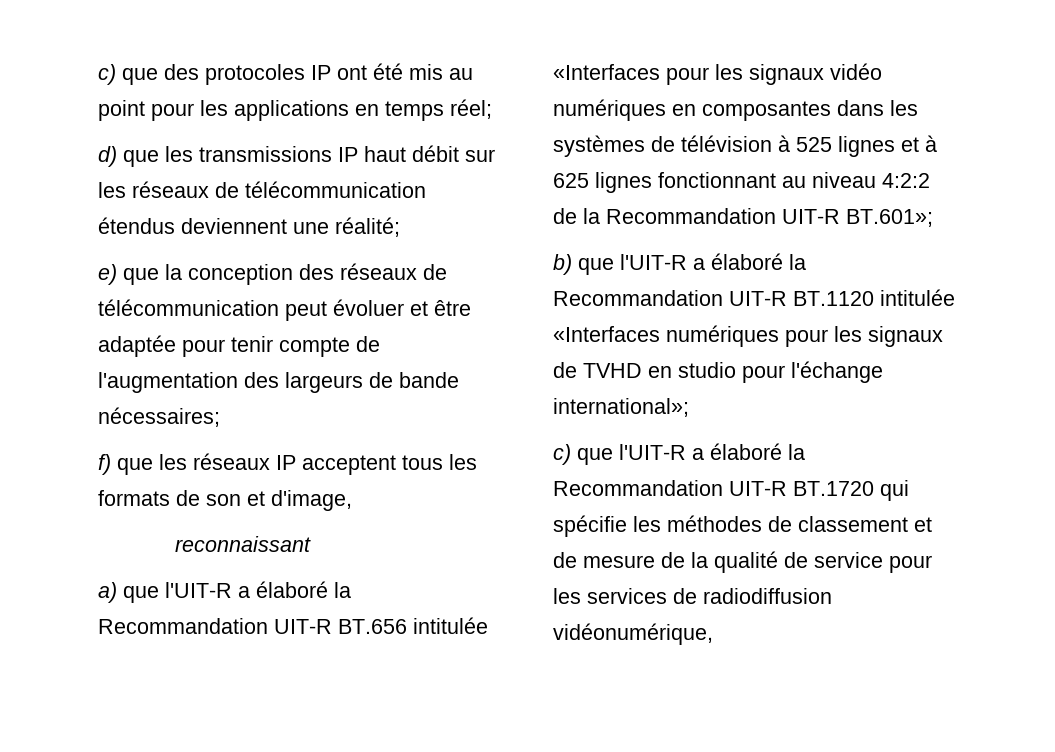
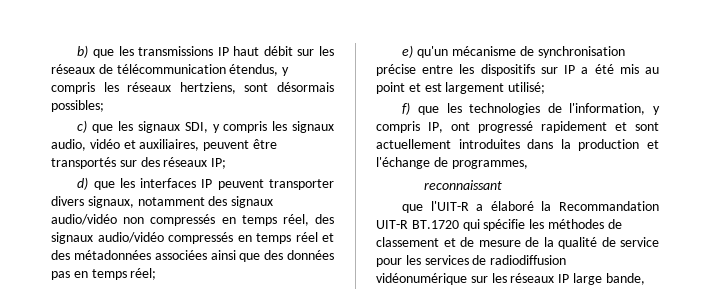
[98,63,473,85] [98,99,492,121] [98,146,117,167] c) que des protocoles IP ont été mis au point pour les applications en temps réel; // d) -> [77,45,89,58] b)
[98,217,400,237] [98,263,447,285] [98,299,471,321] [98,335,380,357] [98,372,459,393] [98,407,220,427] [98,453,477,475] [98,490,352,511] [175,536,312,552] [98,581,351,603] [98,617,488,634] [553,63,882,85] [553,99,918,121] [553,135,937,157] [553,172,930,193] [553,208,933,227] [553,253,806,275] [553,289,955,306] [553,325,943,347] [553,361,883,383] [553,398,689,417] [553,444,571,465] étendus deviennent une réalité; // e) que la conception des réseaux de télécommunication peut évoluer et être adaptée pour tenir compte de l'augmentation des largeurs de bande nécessaires; // f) que les réseaux IP acceptent tous les formats de son et d'image, // reconnaissant // a) que l'UIT-R a élaboré la Recommandation UIT-R BT.656 intitulée «Interfaces pour les signaux vidéo numériques en composantes dans les systèmes de télévision à 525 lignes et à 625 lignes fonctionnant au niveau 4:2:2 de la Recommandation UIT-R BT.601»; // b) que l'UIT-R a élaboré la Recommandation UIT-R BT.1120 intitulée «Interfaces numériques pour les signaux de TVHD en studio pour l'échange international»; // c) -> [229,64,290,76] [51,82,334,94] [51,100,104,112] [77,120,334,133] [51,139,277,151] [51,157,227,169] [77,177,334,190] [51,196,274,208] [51,214,334,226] [51,232,334,244] [51,250,334,262] [51,268,157,280] [402,45,625,58] [376,64,659,76] [376,82,546,94] [402,102,660,115] [376,121,659,133] [376,139,659,151] [376,157,528,169] [423,180,502,190] étendus, y compris les réseaux hertziens, sont désormais possibles; // c) que les signaux SDI, y compris les signaux audio, vidéo et auxiliaires, peuvent être transportés sur des réseaux IP; // d) que les interfaces IP peuvent transporter divers signaux, notamment des signaux audio/vidéo non compressés en temps réel, des signaux audio/vidéo compressés en temps réel et des métadonnées associées ainsi que des données pas en temps réel; // e) qu'un mécanisme de synchronisation précise entre les dispositifs sur IP a été mis au point et est largement utilisé; // f) que les technologies de l'information, y compris IP, ont progressé rapidement et sont actuellement introduites dans la production et l'échange de programmes, // reconnaissant //
[553,623,713,645] vidéonumérique, -> [376,273,645,285] vidéonumérique sur les réseaux IP large bande,

